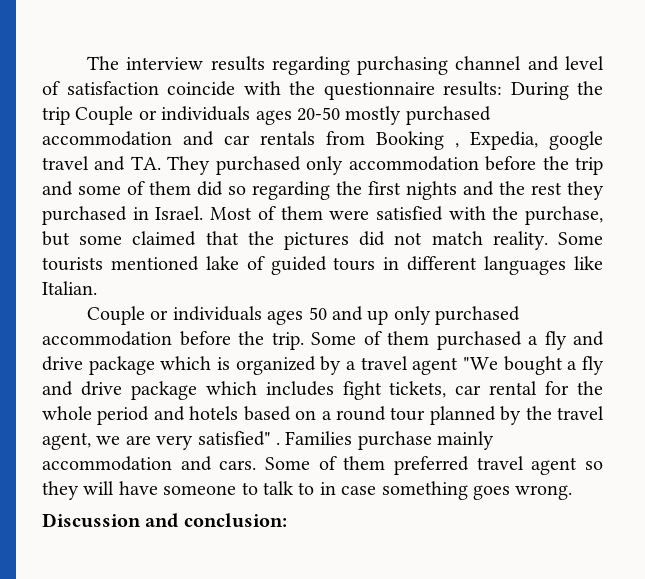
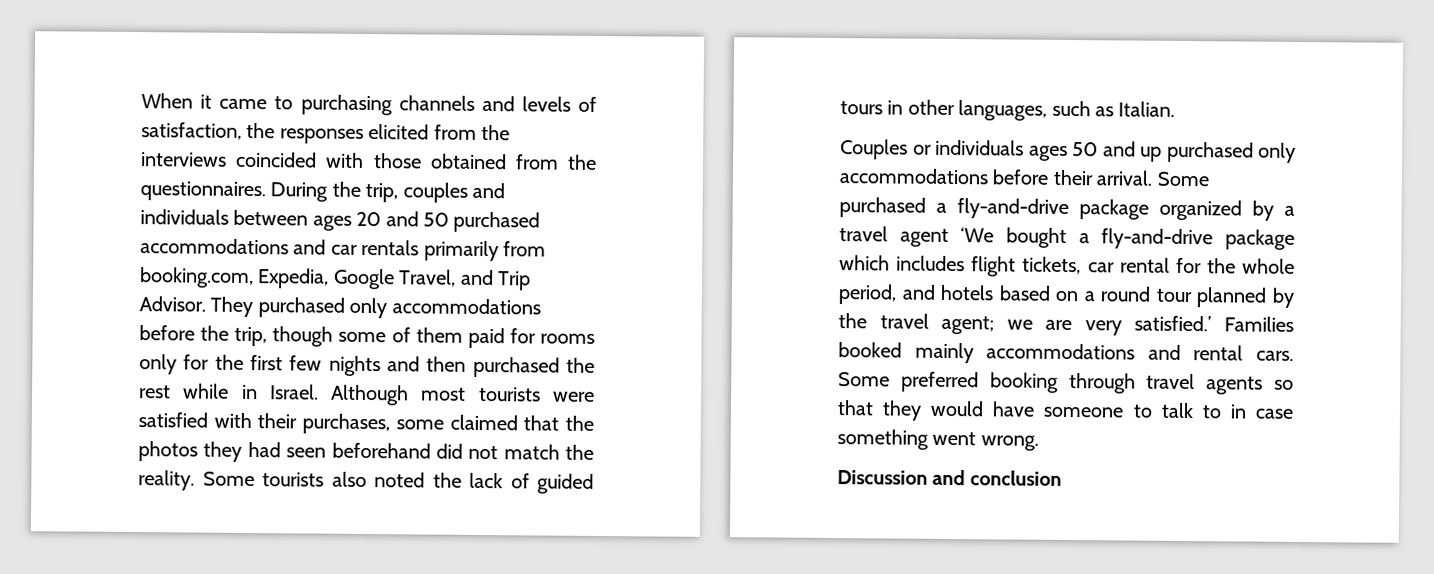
[86,56,604,75] [42,81,603,100] [42,106,491,125] [42,131,603,150] [42,156,161,171] The interview results regarding purchasing channel and level of satisfaction coincide with the questionnaire results: During the trip Couple or individuals ages 20-50 mostly purchased accommodation and car rentals from Booking , Expedia, google travel and TA. -> [141,93,597,116] [141,122,510,144] [141,151,598,170] [140,181,505,203] [140,209,541,233] [140,238,546,262] [139,267,531,291] [139,296,206,312] When it came to purchasing channels and levels of satisfaction, the responses elicited from the interviews coincided with those obtained from the questionnaires. During the trip, couples and individuals between ages 20 and 50 purchased accommodations and car rentals primarily from booking.com, Expedia, Google Travel, and Trip Advisor.
[348,156,603,175] [42,181,73,196] accommodation before the trip and -> [391,298,541,315] [139,325,334,347] accommodations before the trip, though
[197,181,330,200] did so regarding -> [467,327,595,349] [139,354,210,375] paid for rooms only for
(401, 188) none -> [289,355,323,371] few
[499,181,604,200] [42,206,603,225] [42,231,349,250] the rest they purchased in Israel. Most of them were satisfied with the purchase, but some claimed that the pictures -> [426,356,595,378] [139,383,595,406] [138,412,594,435] [138,441,431,462] then purchased the rest while in Israel. Although most tourists were satisfied with their purchases, some claimed that the photos they had seen beforehand
(483, 238) none -> [565,444,594,460] the
[110,256,604,275] mentioned lake of guided tours in different languages like -> [331,471,594,494] [840,99,1114,121] also noted the lack of guided tours in other languages, such as
[86,306,145,325] Couple -> [840,139,908,160] Couples
[393,306,521,325] [42,331,604,350] [42,356,230,375] only purchased accommodation before the trip. Some of them purchased a fly and drive package which is -> [1166,141,1296,163] [839,168,1209,187] [839,197,1149,220] purchased only accommodations before their arrival. Some purchased a fly-and-drive package
[463,357,499,370] "We -> [960,227,995,243] ‘We
[582,356,604,375] [42,381,122,396] fly and drive -> [1101,228,1214,250] fly-and-drive
[342,381,382,400] fight -> [971,256,1017,277] flight
[97,406,150,425] period -> [838,284,897,305] period,
[42,432,91,450] agent, -> [941,315,995,335] agent;
[197,431,495,450] [42,456,604,475] [42,481,115,500] satisfied" . Families purchase mainly accommodation and cars. Some of them preferred travel agent so they will -> [1134,315,1295,332] [838,342,1294,364] [838,371,1294,395] [837,400,985,421] satisfied.’ Families booked mainly accommodations and rental cars. Some preferred booking through travel agents so that they would
[472,485,510,500] goes -> [932,431,977,446] went
[183,513,287,528] conclusion: -> [969,470,1062,486] conclusion

